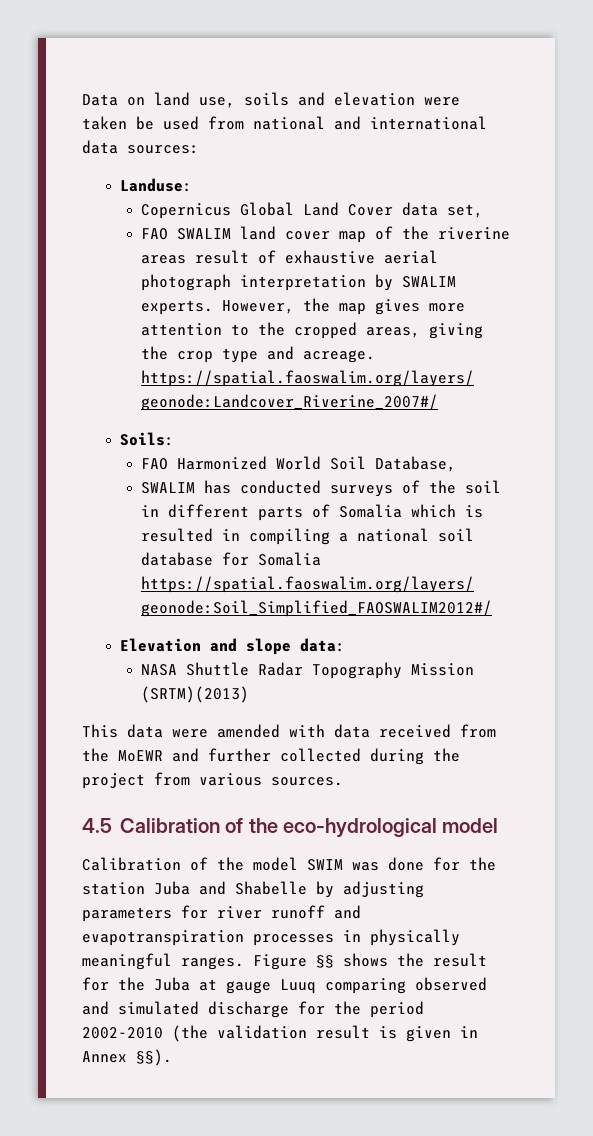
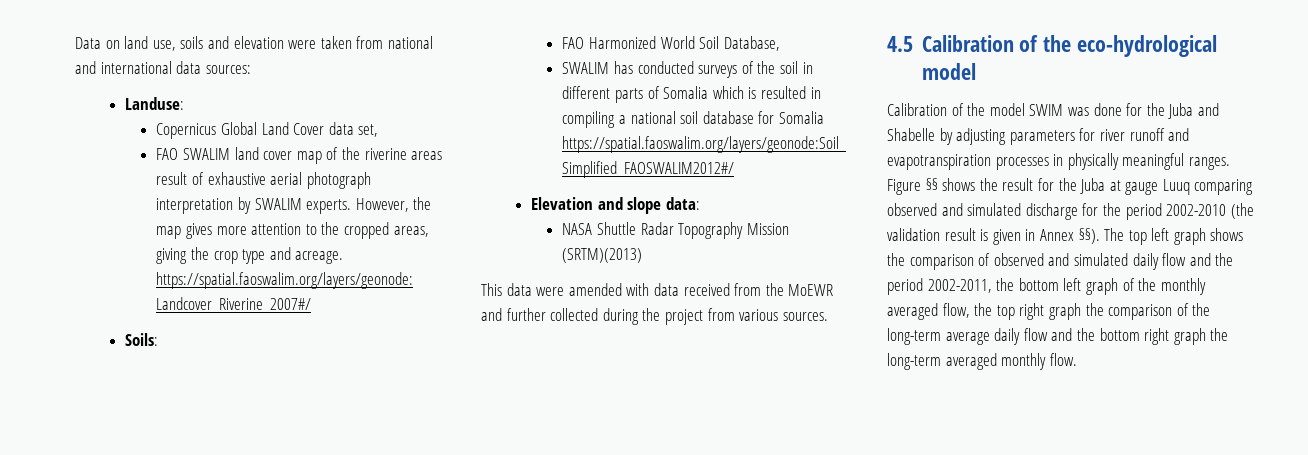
[136,116,199,130] be used -> (352, 42) none
[82,882,145,895] station -> (1165, 109) none
(172, 1057) none -> [1104,228,1244,245] [887,253,1234,270] [887,278,1206,295] [887,303,1211,320] [887,328,1229,345] [887,353,1077,370] The top left graph shows the comparison of observed and simulated daily flow and the period 2002-2011, the bottom left graph of the monthly averaged flow, the top right graph the comparison of the long-term average daily flow and the bottom right graph the long-term averaged monthly flow.

